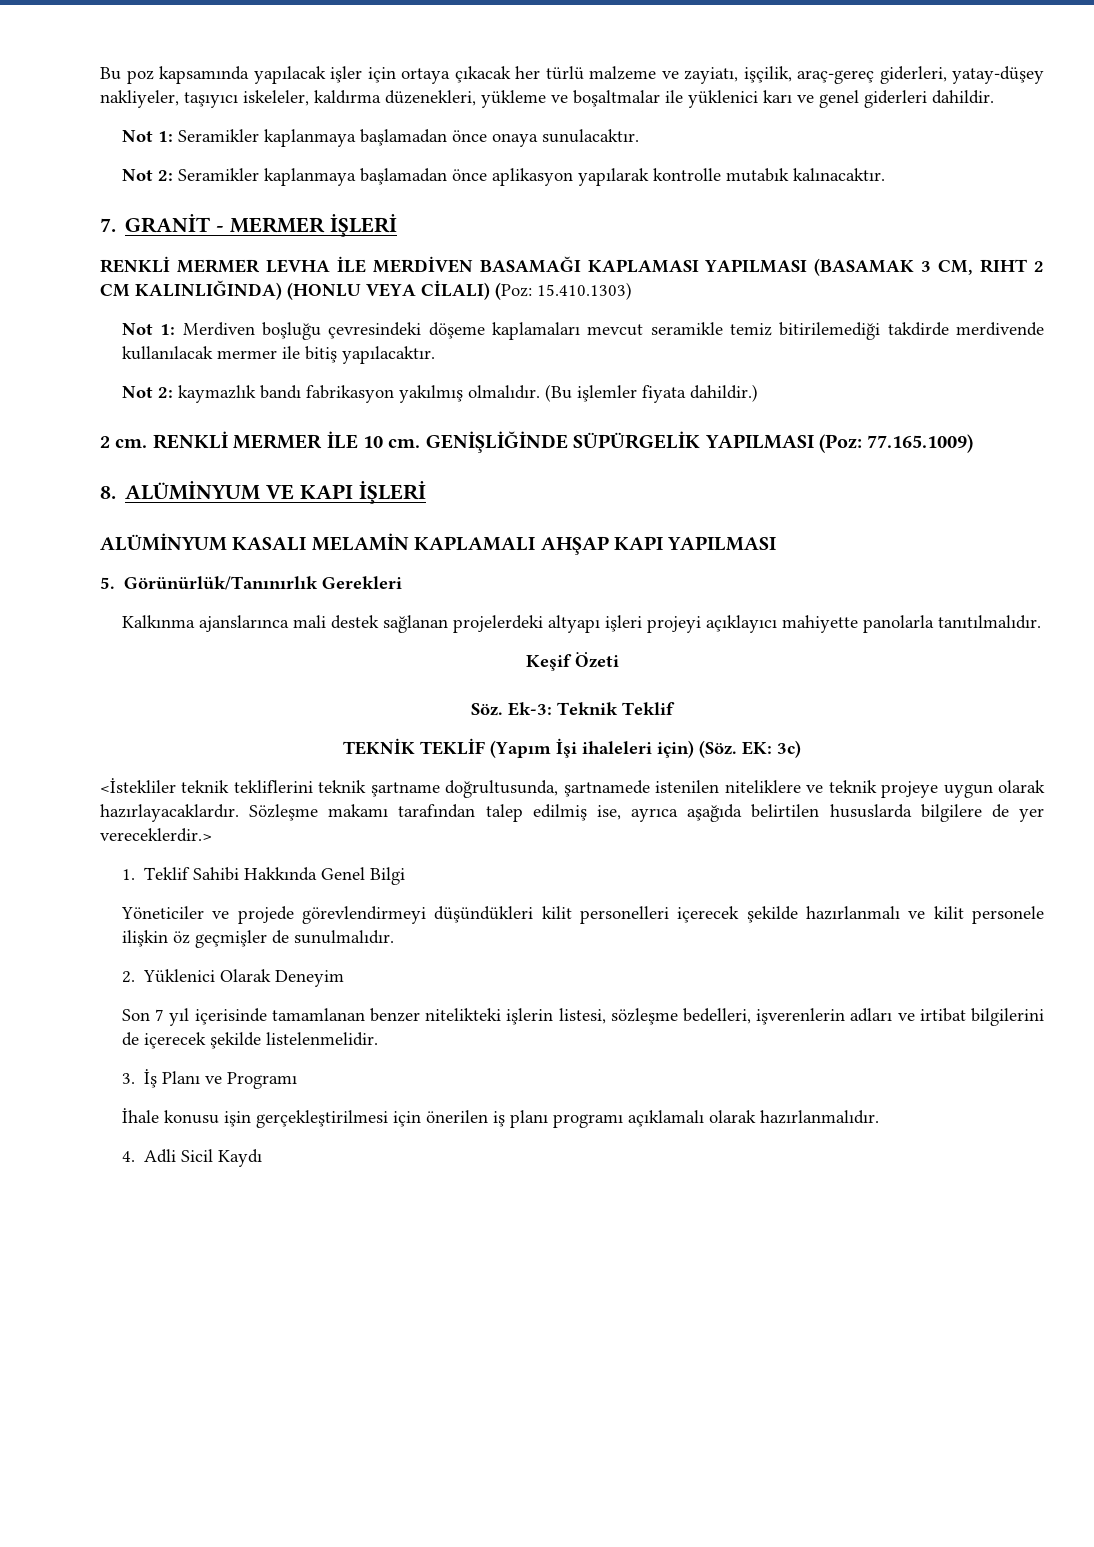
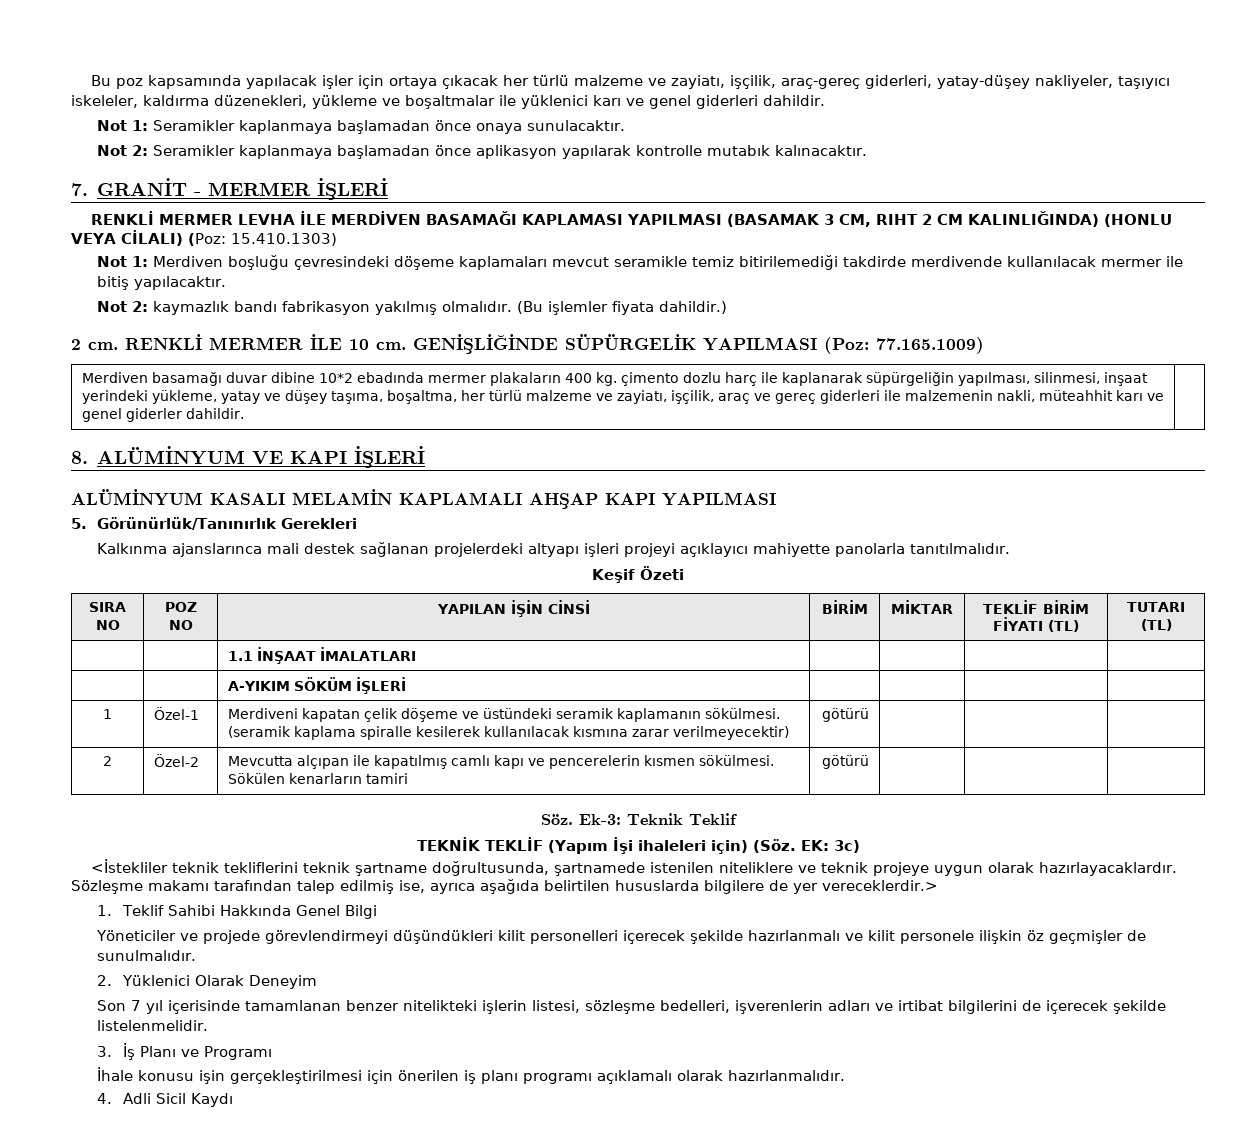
(974, 443) none -> [81,372,1148,386] [81,390,1164,404] [81,408,244,422] // Merdiven basamağı duvar dibine 10*2 ebadında mermer plakaların 400 kg. çimento dozlu harç ile kaplanarak süpürgeliğin yapılması, silinmesi, inşaat yerindeki yükleme, yatay ve düşey taşıma, boşaltma, her türlü malzeme ve zayiatı, işçilik, araç ve gereç giderleri ile malzemenin nakli, müteahhit karı ve genel giderler dahildir. |
(619, 660) none -> [89,602,126,612] [95,620,120,630] [164,602,197,612] [168,620,193,630] [436,600,590,617] [821,600,868,614] [891,600,954,614] [983,600,1089,614] [992,617,1080,632] [1127,602,1186,612] [1140,619,1172,631] [227,647,416,664] [227,677,406,694] [103,709,112,719] [153,707,199,720] [227,708,780,722] [227,726,789,740] [822,708,870,722] [103,756,112,766] [153,754,199,767] [227,755,774,769] [227,773,408,784] [822,755,870,769] // SIRA NO | POZ NO | YAPILAN İŞİN CİNSİ | BİRİM | MİKTAR | TEKLİF BİRİM FİYATI (TL) | TUTARI (TL) // | | 1.1 İNŞAAT İMALATLARI | | | | // | | A-YIKIM SÖKÜM İŞLERİ | | | | // 1 | Özel-1 | Merdiveni kapatan çelik döşeme ve üstündeki seramik kaplamanın sökülmesi. (seramik kaplama spiralle kesilerek kullanılacak kısmına zarar verilmeyecektir) | götürü | | | // 2 | Özel-2 | Mevcutta alçıpan ile kapatılmış camlı kapı ve pencerelerin kısmen sökülmesi. Sökülen kenarların tamiri | götürü | | |

